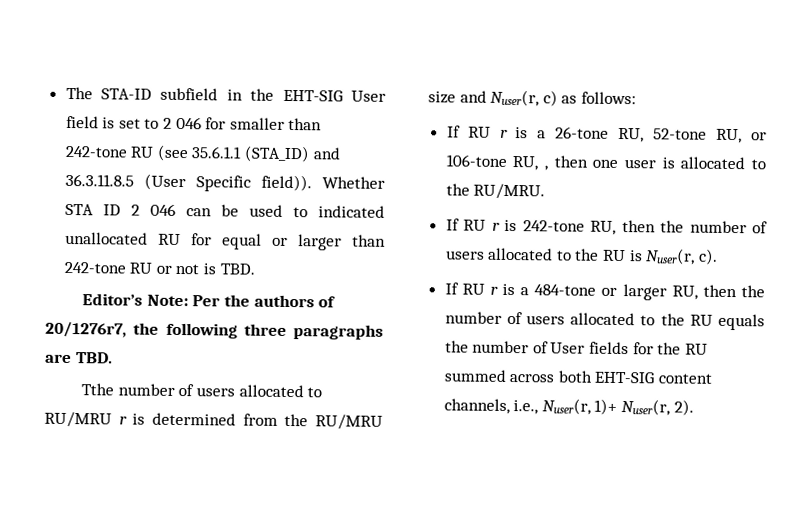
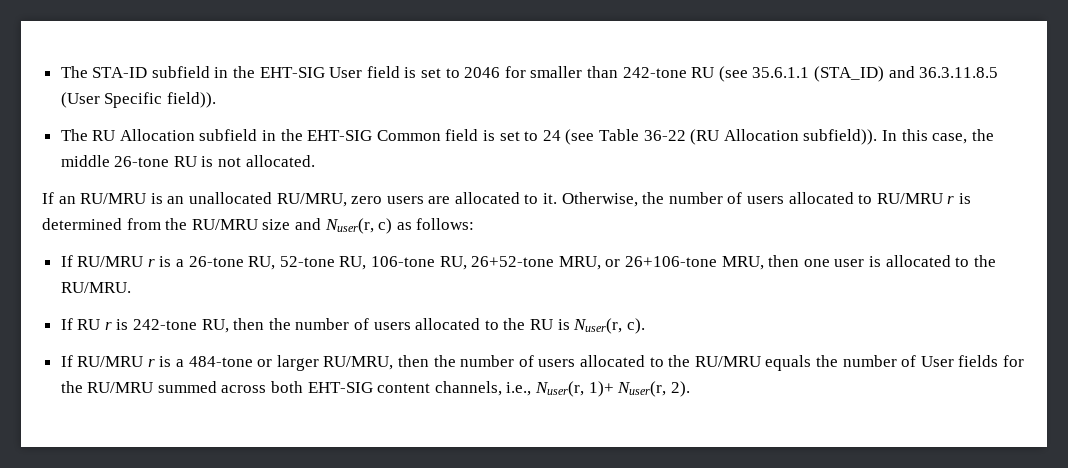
[163,116,202,130] 2 046 -> [464,67,501,78] 2046
[321,176,385,189] [64,203,385,218] [64,231,387,251] [63,261,255,275] [82,293,337,308] [45,321,384,340] [45,352,113,364] [81,383,115,396] Whether STA ID 2 046 can be used to indicated unallocated RU for equal or larger than 242-tone RU or not is TBD. // Editor’s Note: Per the authors of 20/1276r7, the following three paragraphs are TBD. // Tthe -> [60,129,994,145] [60,155,315,167] [42,192,665,207] // The RU Allocation subfield in the EHT-SIG Common field is set to 24 (see Table 36-22 (RU Allocation subfield)). In this case, the middle 26-tone RU is not allocated. // If an RU/MRU is an unallocated RU/MRU, zero users are allocated to it. Otherwise, the
[467,126,491,138] RU -> [77,256,144,267] RU/MRU
[751,132,767,141] or -> (367, 263) none
[544,165,549,171] , -> [471,256,764,270] 26+52-tone MRU, or 26+106-tone MRU,
[461,283,485,295] RU -> [77,356,144,367] RU/MRU
[671,284,765,300] [444,311,713,326] RU, then the number of users allocated to the RU -> [323,355,761,370] RU/MRU, then the number of users allocated to the RU/MRU
[684,343,708,355] RU -> [87,382,154,393] RU/MRU

